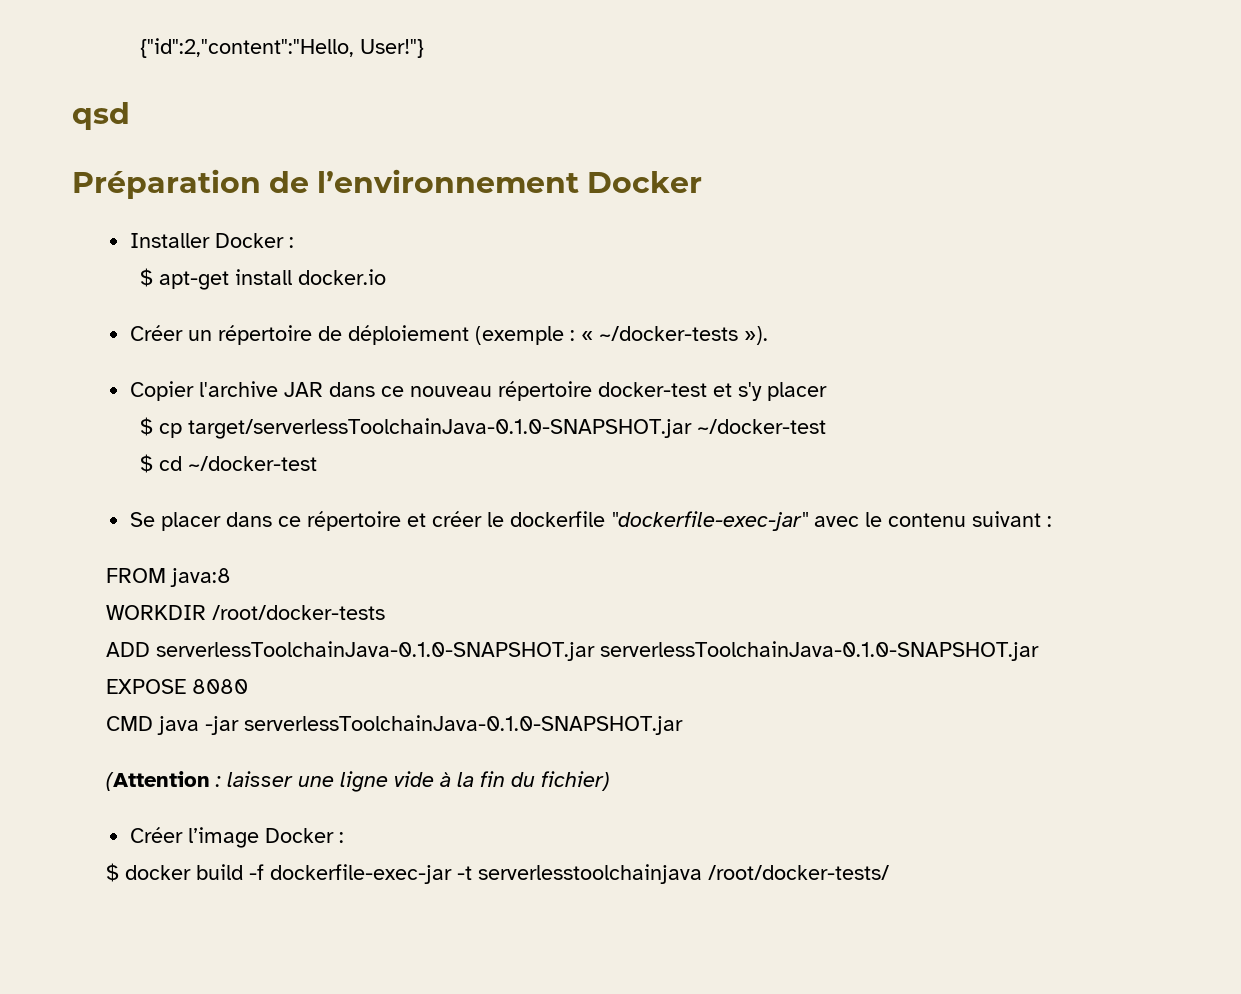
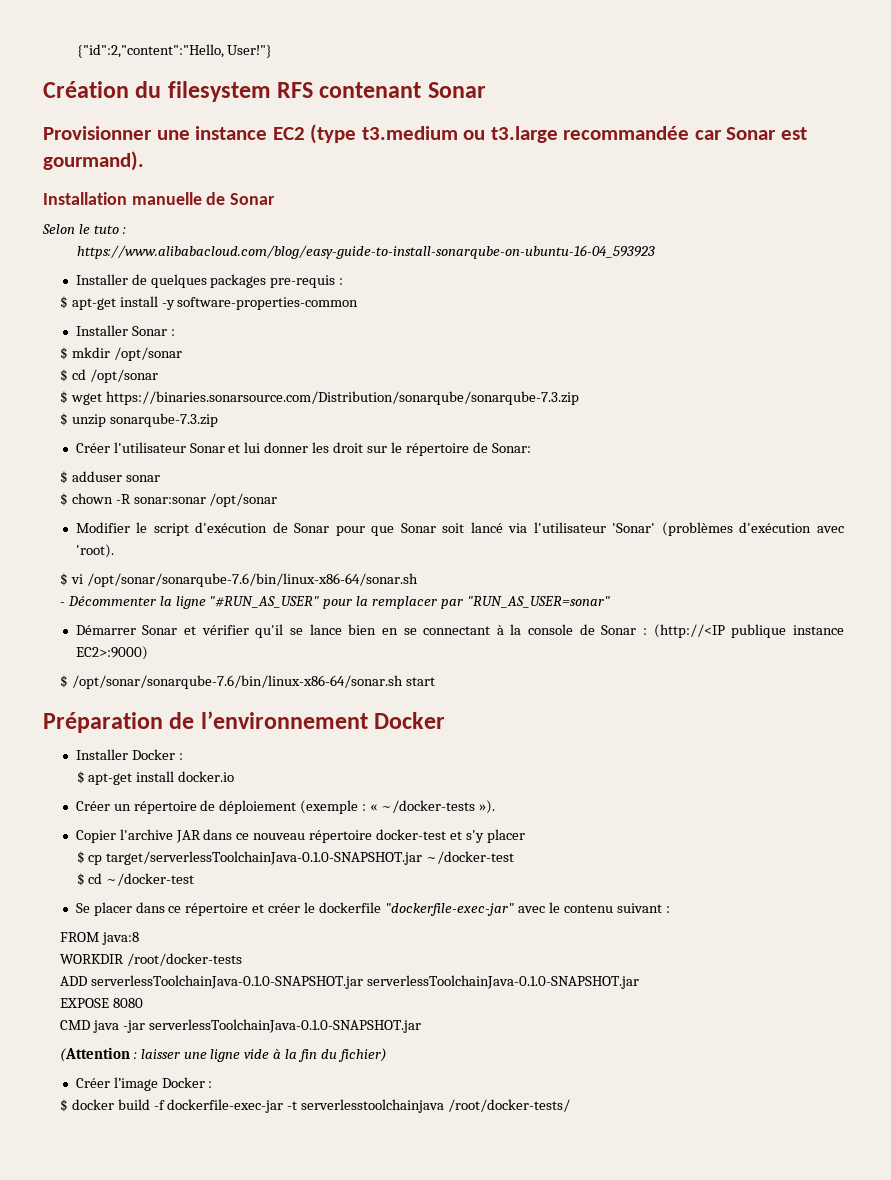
[72,102,130,130] qsd -> [43,81,486,102] [43,124,807,144] [43,151,144,171] [43,192,276,205] [42,224,126,234] [76,245,655,259] [75,274,344,288] [59,296,359,310] [75,325,175,336] [59,347,182,361] [59,369,158,383] [59,391,579,405] [59,413,218,427] [75,442,531,456] [59,471,160,484] [59,493,278,507] [75,522,845,536] [75,544,114,558] [59,573,418,587] [59,596,610,609] [75,624,845,638] [75,646,148,660] [59,675,435,689] Création du filesystem RFS contenant Sonar // Provisionner une instance EC2 (type t3.medium ou t3.large recommandée car Sonar est gourmand). // Installation manuelle de Sonar // Selon le tuto : // https://www.alibabacloud.com/blog/easy-guide-to-install-sonarqube-on-ubuntu-16-04_593923 // Installer de quelques packages pre-requis : // $ apt-get install -y software-properties-common // Installer Sonar : // $ mkdir /opt/sonar // $ cd /opt/sonar // $ wget https://binaries.sonarsource.com/Distribution/sonarqube/sonarqube-7.3.zip // $ unzip sonarqube-7.3.zip // Créer l'utilisateur Sonar et lui donner les droit sur le répertoire de Sonar: // $ adduser sonar // $ chown -R sonar:sonar /opt/sonar // Modifier le script d'exécution de Sonar pour que Sonar soit lancé via l'utilisateur 'Sonar' (problèmes d'exécution avec 'root). // $ vi /opt/sonar/sonarqube-7.6/bin/linux-x86-64/sonar.sh // - Décommenter la ligne "#RUN_AS_USER" pour la remplacer par "RUN_AS_USER=sonar" // Démarrer Sonar et vérifier qu'il se lance bien en se connectant à la console de Sonar : (http://<IP publique instance EC2>:9000) // $ /opt/sonar/sonarqube-7.6/bin/linux-x86-64/sonar.sh start

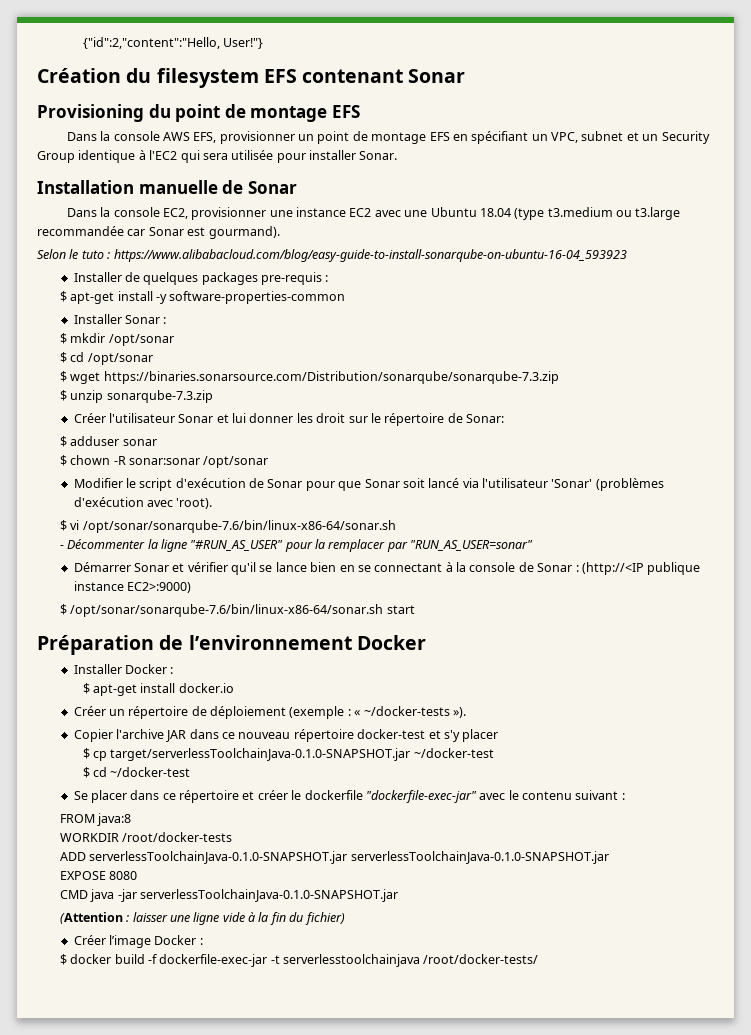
[277,82,314,98] RFS -> [263,69,297,83] EFS
[43,126,305,140] Provisionner une instance EC2 -> [37,104,360,122] [66,131,710,144] [37,150,398,163] [37,180,297,194] [66,207,511,220] Provisioning du point de montage EFS // Dans la console AWS EFS, provisionner un point de montage EFS en spécifiant un VPC, subnet et un Security Group identique à l'EC2 qui sera utilisée pour installer Sonar. // Installation manuelle de Sonar // Dans la console EC2, provisionner une instance EC2 avec une Ubuntu 18.04
[43,192,276,205] // Installation manuelle de Sonar -> (280, 232) none
(126, 230) // -> (111, 255) none

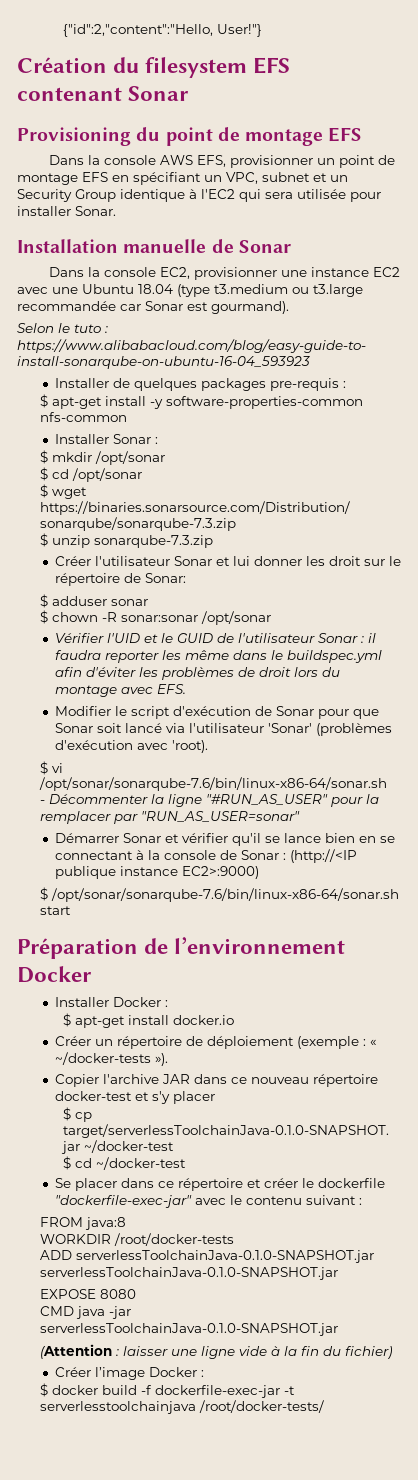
(346, 297) none -> [40,412,128,422] nfs-common
(269, 462) none -> [54,633,376,643] [54,650,382,663] [54,667,340,680] [54,684,186,697] // Vérifier l'UID et le GUID de l'utilisateur Sonar : il faudra reporter les même dans le buildspec.yml afin d'éviter les problèmes de droit lors du montage avec EFS.

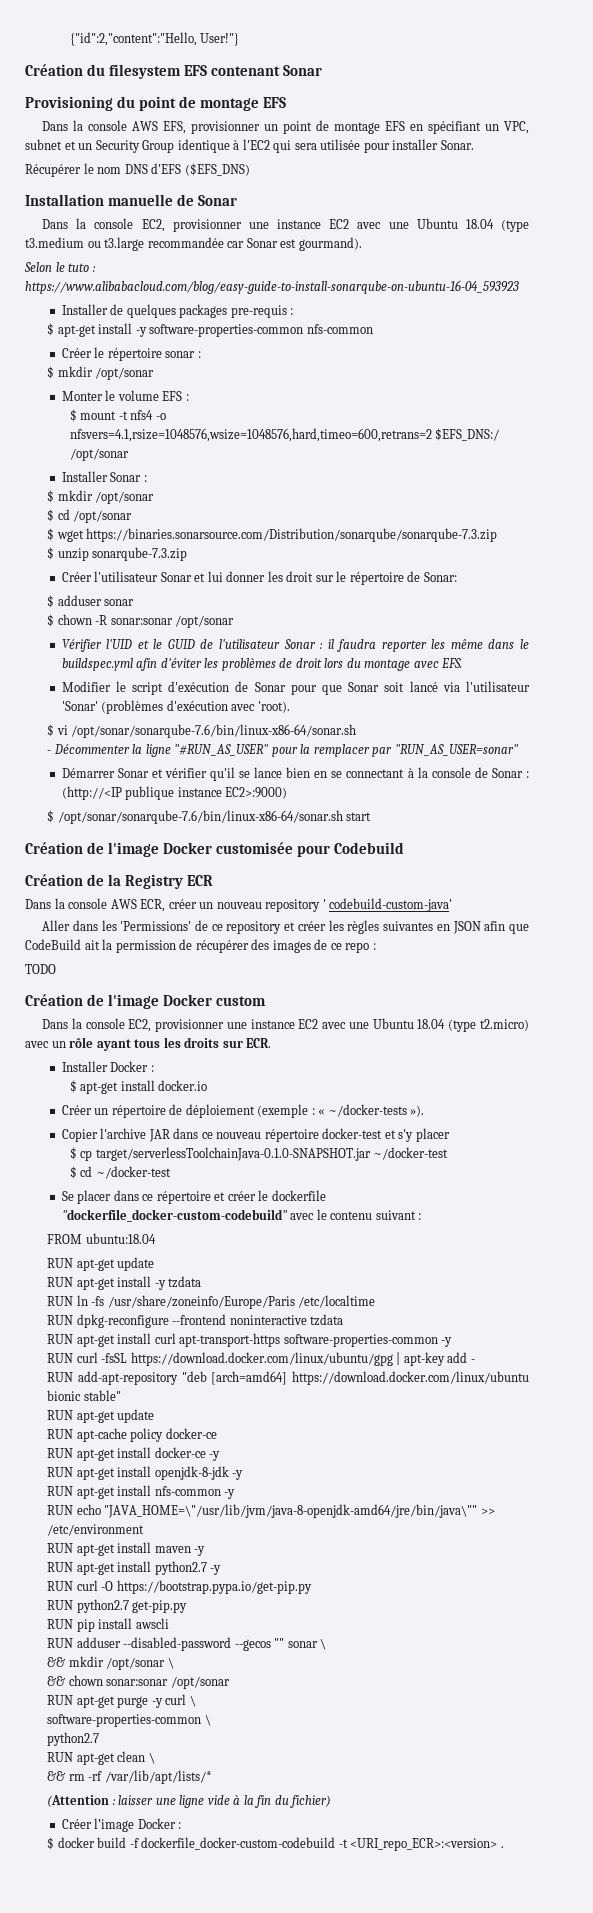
(116, 211) none -> [25,163,250,177] // Récupérer le nom DNS d'EFS ($EFS_DNS)
(128, 417) none -> [61,347,201,361] [47,366,155,380] [61,390,189,401] [69,409,166,422] [69,428,500,442] [69,448,129,461] // Créer le répertoire sonar : // $ mkdir /opt/sonar // Monter le volume EFS : // $ mount -t nfs4 -o nfsvers=4.1,rsize=1048576,wsize=1048576,hard,timeo=600,retrans=2 $EFS_DNS:/ /opt/sonar
[17,937,346,959] [17,966,92,983] Préparation de l’environnement Docker -> [25,842,405,857] [25,874,213,889] [25,898,453,912] [42,920,530,934] [25,939,376,953] [25,964,56,974] [25,994,266,1009] [42,1018,529,1032] [25,1037,272,1051] Création de l'image Docker customisée pour Codebuild // Création de la Registry ECR // Dans la console AWS ECR, créer un nouveau repository ' codebuild-custom-java' // Aller dans les 'Permissions' de ce repository et créer les règles suivantes en JSON afin que CodeBuild ait la permission de récupérer des images de ce repo : // TODO // Création de l'image Docker custom // Dans la console EC2, provisionner une instance EC2 avec une Ubuntu 18.04 (type t2.micro) avec un rôle ayant tous les droits sur ECR.
[54,1195,192,1208] "dockerfile-exec-jar" -> [61,1209,287,1222] "dockerfile_docker-custom-codebuild"
[85,1217,127,1230] [40,1233,235,1246] [40,1250,375,1263] [40,1267,339,1280] [40,1289,137,1299] [40,1306,132,1319] [40,1323,339,1336] java:8 // WORKDIR /root/docker-tests // ADD serverlessToolchainJava-0.1.0-SNAPSHOT.jar serverlessToolchainJava-0.1.0-SNAPSHOT.jar // EXPOSE 8080 // CMD java -jar serverlessToolchainJava-0.1.0-SNAPSHOT.jar -> [85,1233,156,1244] [47,1257,155,1271] [47,1276,202,1290] [47,1295,376,1309] [47,1314,344,1328] [47,1333,453,1347] [47,1352,475,1366] [47,1371,529,1385] [47,1390,121,1401] [47,1409,155,1423] [47,1428,217,1442] [47,1447,221,1461] [47,1466,244,1480] [47,1485,236,1499] [47,1504,495,1518] [47,1524,145,1536] [47,1542,206,1556] [47,1561,222,1575] [47,1580,312,1594] [47,1599,188,1613] [47,1618,169,1632] [47,1637,327,1651] [47,1656,174,1670] [47,1675,230,1689] [47,1694,196,1708] [47,1714,211,1727] [47,1732,100,1746] [47,1751,155,1765] [47,1770,212,1784] ubuntu:18.04 // RUN apt-get update // RUN apt-get install -y tzdata // RUN ln -fs /usr/share/zoneinfo/Europe/Paris /etc/localtime // RUN dpkg-reconfigure --frontend noninteractive tzdata // RUN apt-get install curl apt-transport-https software-properties-common -y // RUN curl -fsSL https://download.docker.com/linux/ubuntu/gpg | apt-key add - // RUN add-apt-repository "deb [arch=amd64] https://download.docker.com/linux/ubuntu bionic stable" // RUN apt-get update // RUN apt-cache policy docker-ce // RUN apt-get install docker-ce -y // RUN apt-get install openjdk-8-jdk -y // RUN apt-get install nfs-common -y // RUN echo "JAVA_HOME=\"/usr/lib/jvm/java-8-openjdk-amd64/jre/bin/java\"" >> /etc/environment // RUN apt-get install maven -y // RUN apt-get install python2.7 -y // RUN curl -O https://bootstrap.pypa.io/get-pip.py // RUN python2.7 get-pip.py // RUN pip install awscli // RUN adduser --disabled-password --gecos "" sonar \ // && mkdir /opt/sonar \ // && chown sonar:sonar /opt/sonar // RUN apt-get purge -y curl \ // software-properties-common \ // python2.7 // RUN apt-get clean \ // && rm -rf /var/lib/apt/lists/*
[155,1385,296,1398] [40,1400,325,1414] dockerfile-exec-jar -t serverlesstoolchainjava /root/docker-tests/ -> [141,1837,504,1851] dockerfile_docker-custom-codebuild -t <URI_repo_ECR>:<version> .

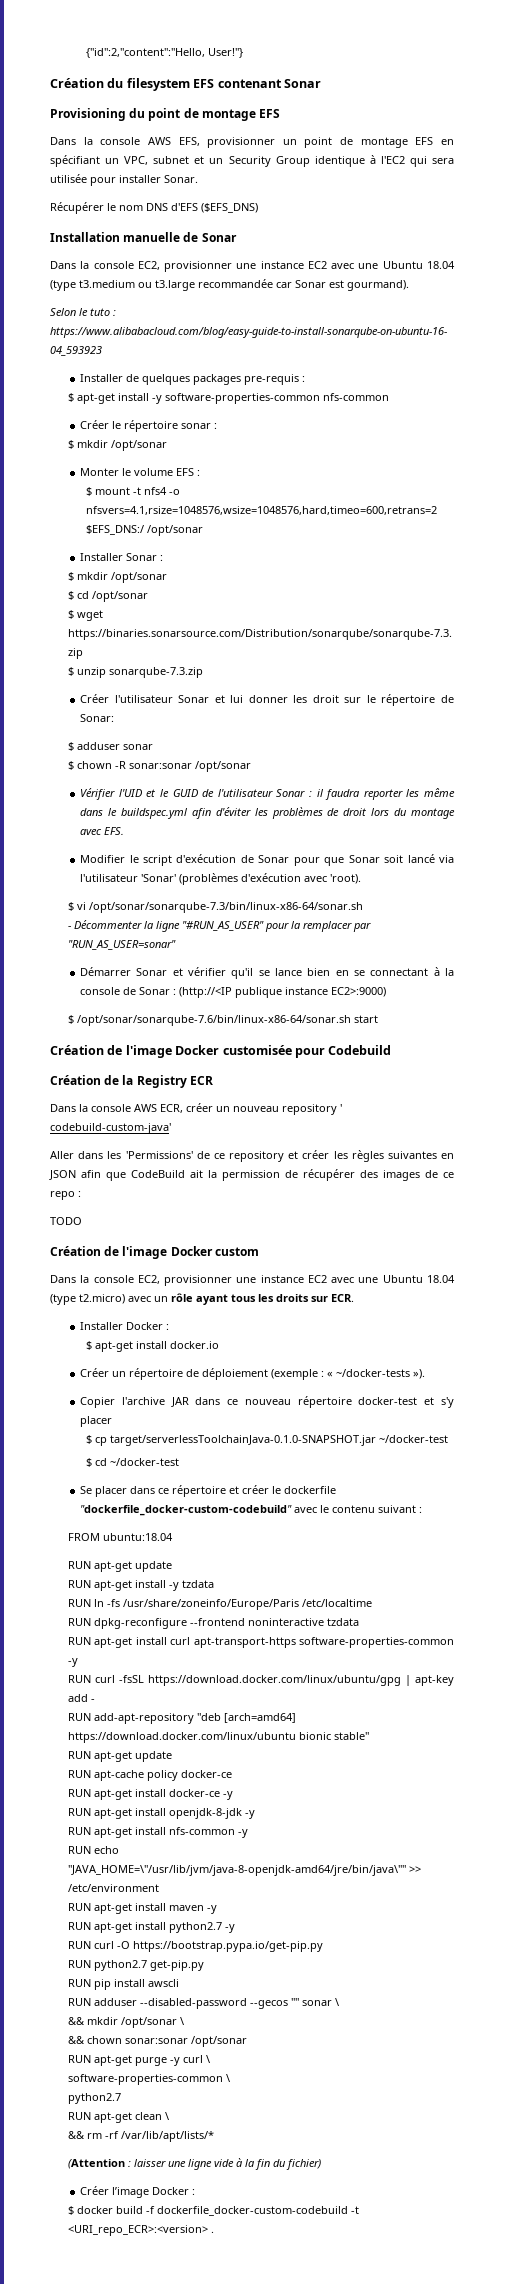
[71,724,357,738] /opt/sonar/sonarqube-7.6/bin/linux-x86-64/sonar.sh -> [89,902,364,913] /opt/sonar/sonarqube-7.3/bin/linux-x86-64/sonar.sh

